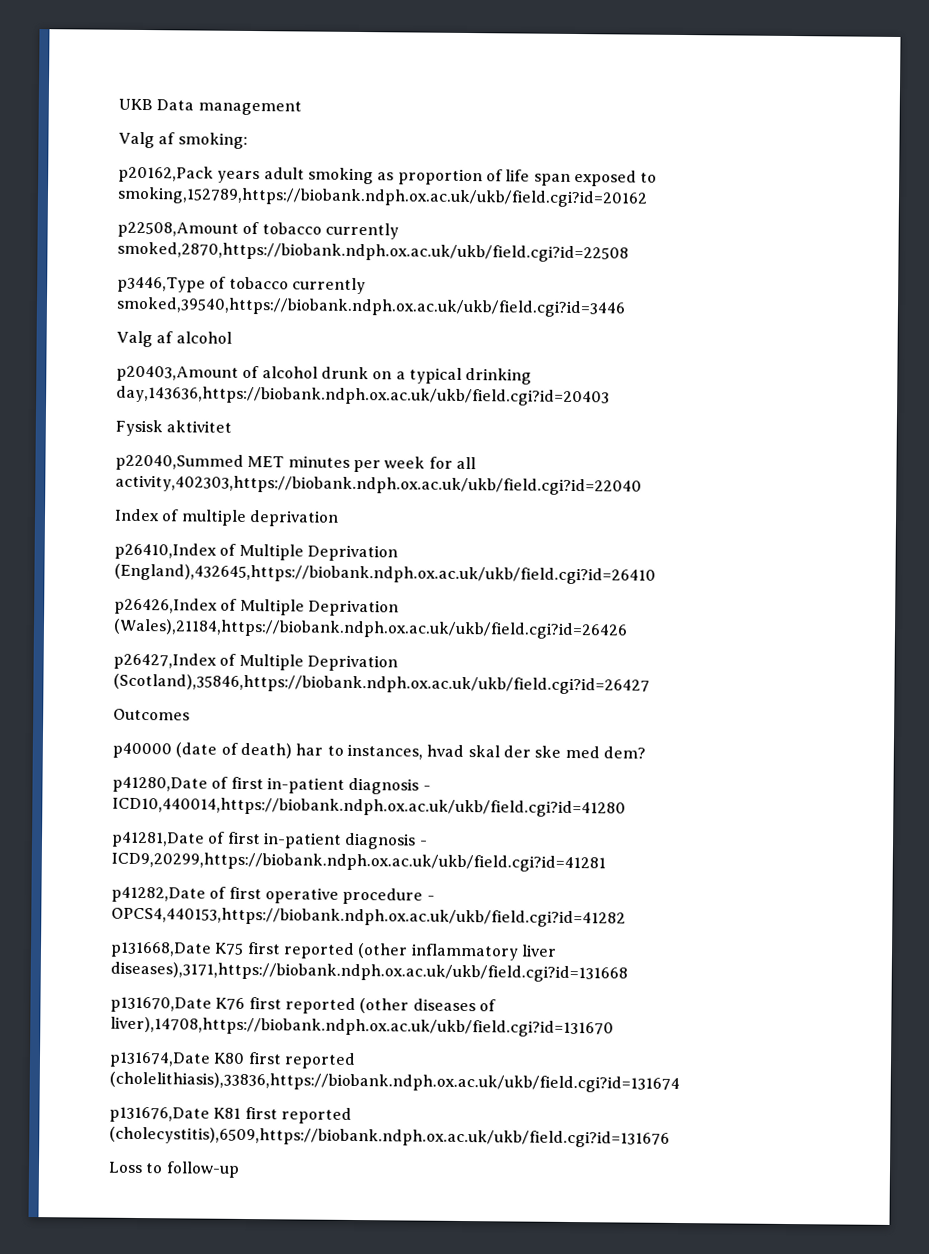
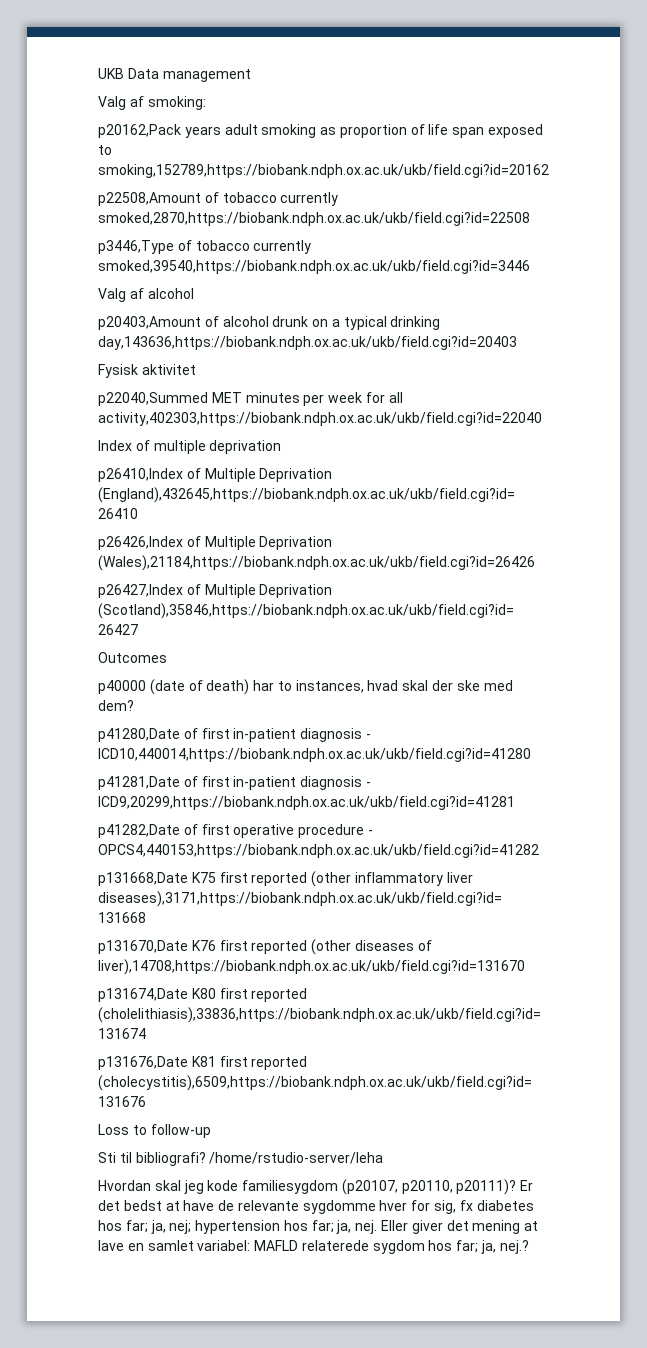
(240, 1169) none -> [98,1152,384,1166] [98,1179,534,1195] [98,1200,534,1214] [98,1220,539,1234] [98,1240,529,1254] // Sti til bibliografi? /home/rstudio-server/leha // Hvordan skal jeg kode familiesygdom (p20107, p20110, p20111)? Er det bedst at have de relevante sygdomme hver for sig, fx diabetes hos far; ja, nej; hypertension hos far; ja, nej. Eller giver det mening at lave en samlet variabel: MAFLD relaterede sygdom hos far; ja, nej.?

